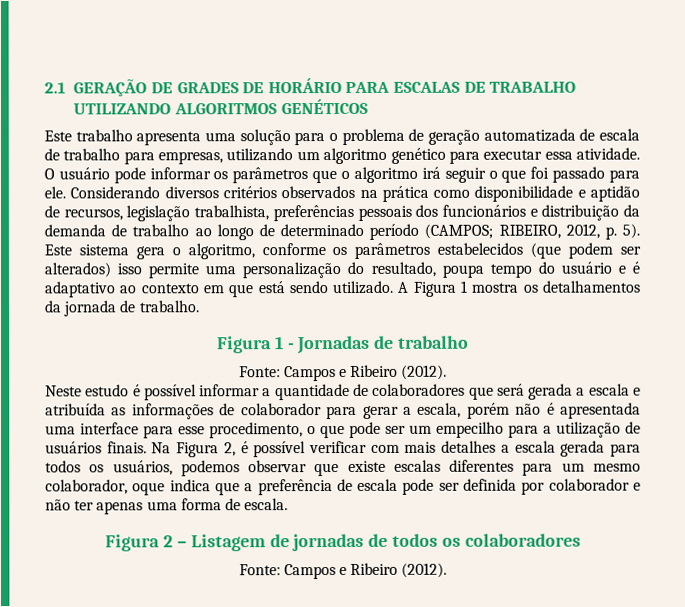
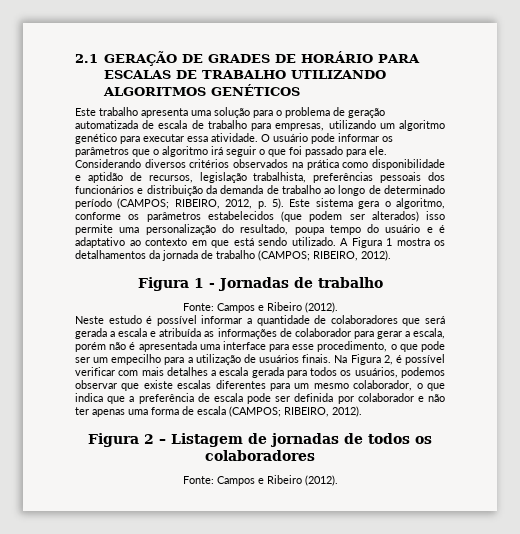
[138,300,200,313] trabalho. -> [216,250,391,261] trabalho (CAMPOS; RIBEIRO, 2012).
[132,482,166,496] oque -> [416,383,445,391] o que
[244,498,289,511] escala. -> [197,406,362,417] escala (CAMPOS; RIBEIRO, 2012).

